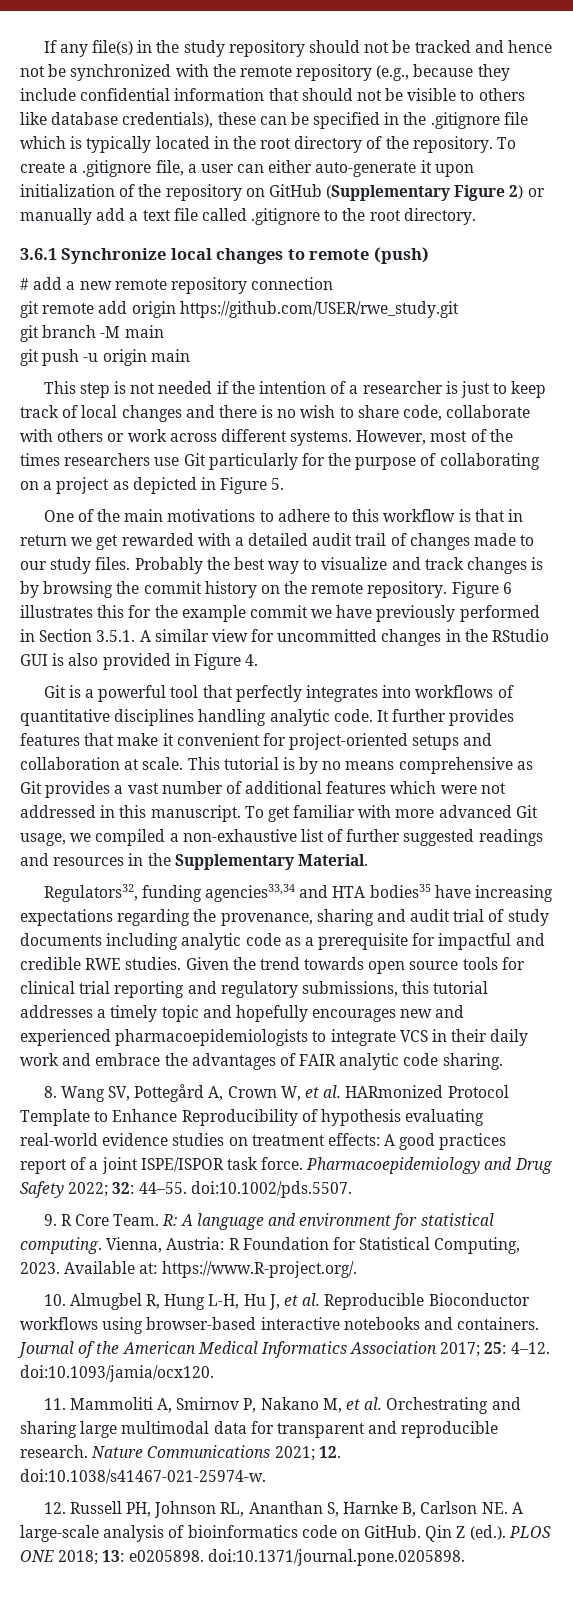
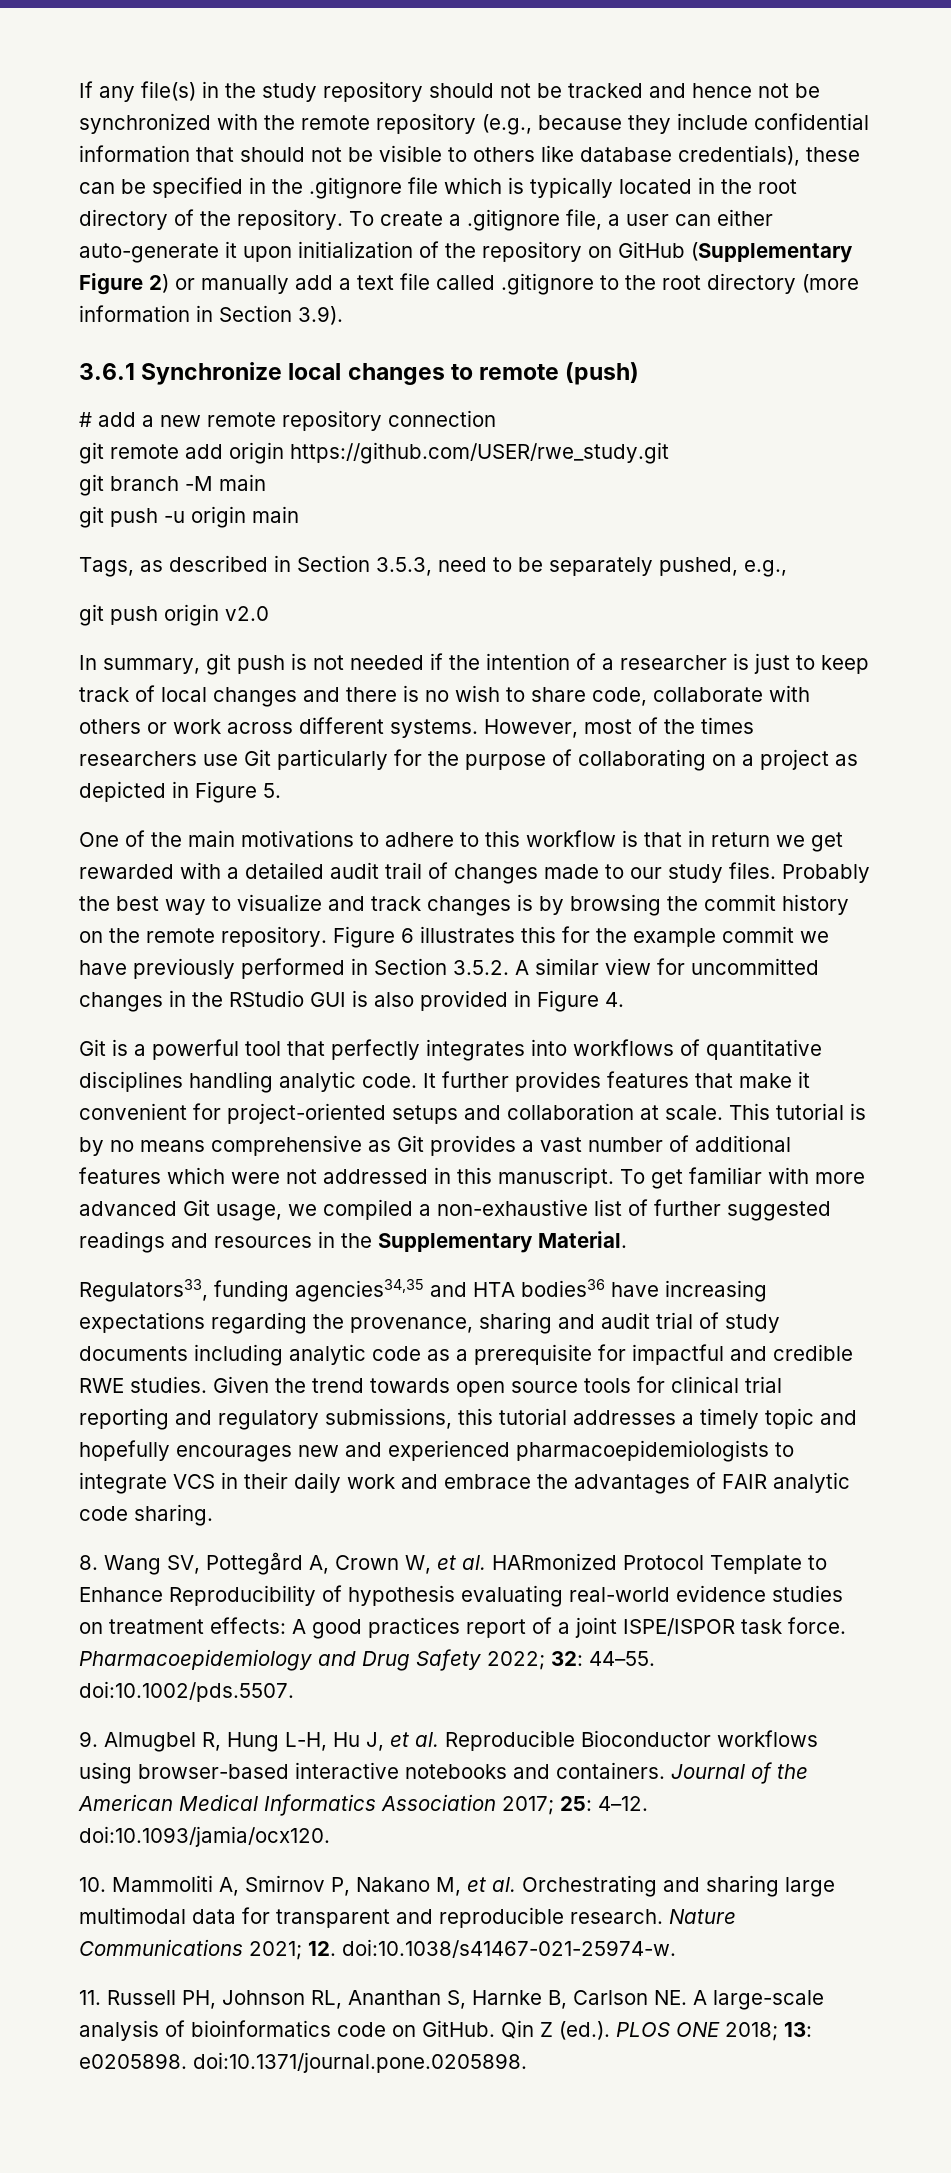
[403,208,476,225] directory. -> [707,273,859,294] [79,305,343,325] directory (more information in Section 3.9).
[43,381,110,398] This step -> [79,555,787,577] [79,604,269,626] [79,653,285,675] Tags, as described in Section 3.5.3, need to be separately pushed, e.g., // git push origin v2.0 // In summary, git push
[96,630,136,642] 3.5.1. -> [453,960,509,975] 3.5.2.
[43,884,296,902] Regulators32, funding agencies33,34 -> [79,1279,424,1302] Regulators33, funding agencies34,35
[369,884,431,898] bodies35 -> [521,1279,605,1297] bodies36
[60,1213,494,1230] [20,1237,521,1254] [20,1261,357,1278] [43,1294,66,1306] R Core Team. R: A language and environment for statistical computing. Vienna, Austria: R Foundation for Statistical Computing, 2023. Available at: https://www.R-project.org/. // 10. -> (98, 1739) none
[43,1398,66,1410] 11. -> [79,1877,106,1892] 10.
[43,1502,66,1514] 12. -> [79,1990,101,2005] 11.

